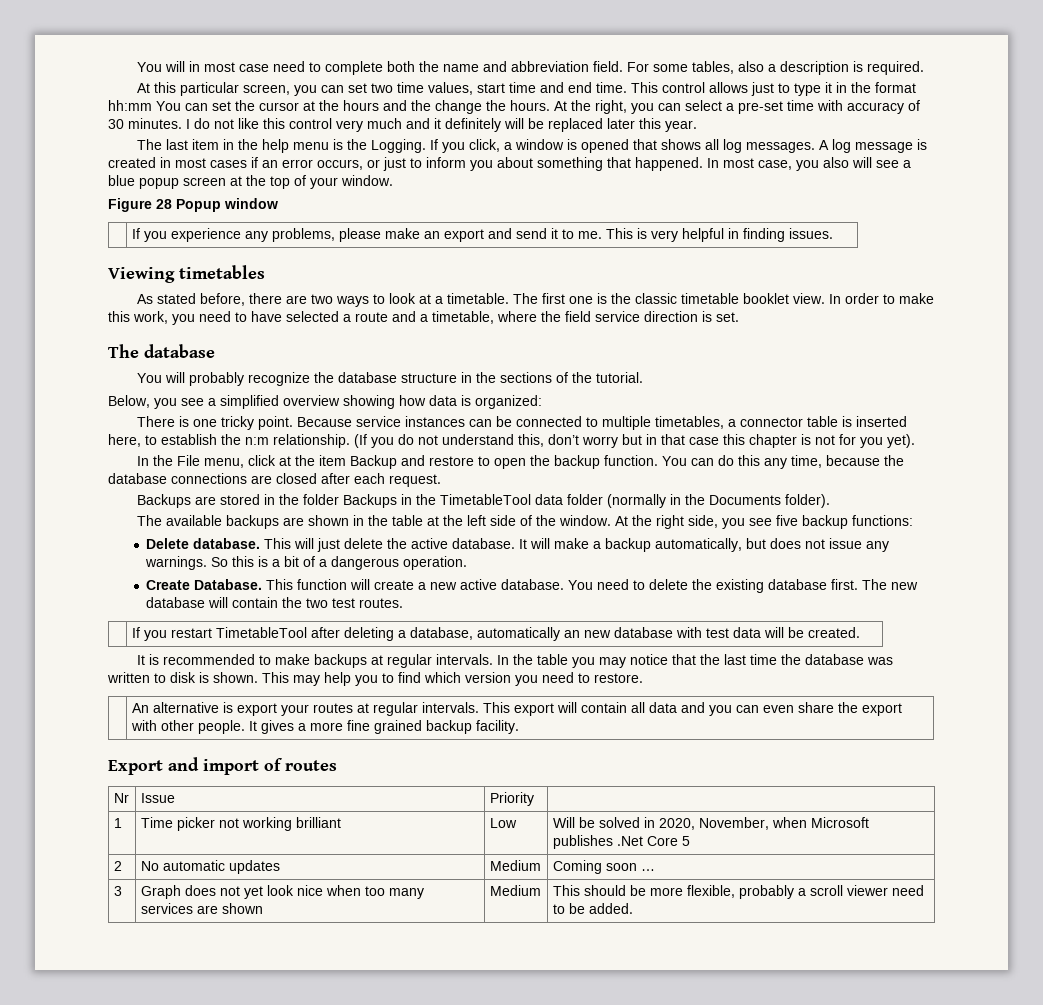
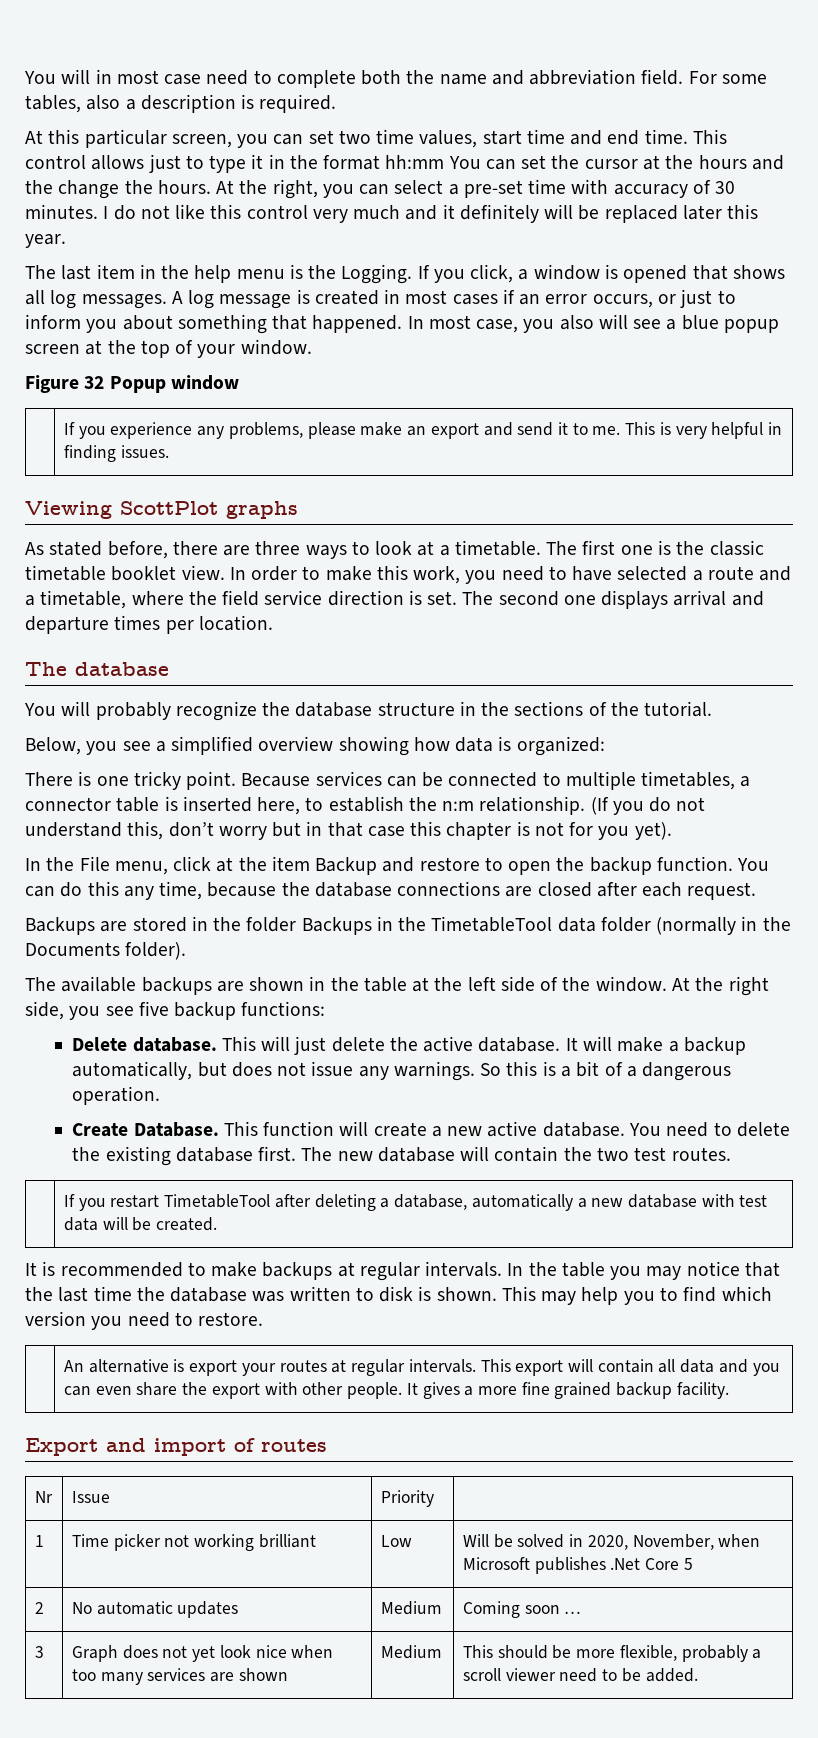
[156,199,172,209] 28 -> [84,376,105,389] 32
[179,265,265,279] timetables -> [120,501,298,519] ScottPlot graphs
[310,294,333,304] two -> [255,541,301,555] three
(739, 317) none -> [462,590,764,609] [25,615,273,634] The second one displays arrival and departure times per location.
[355,416,465,427] service instances -> [315,771,382,786] services
[563,630,580,638] an -> [577,1198,587,1208] a

